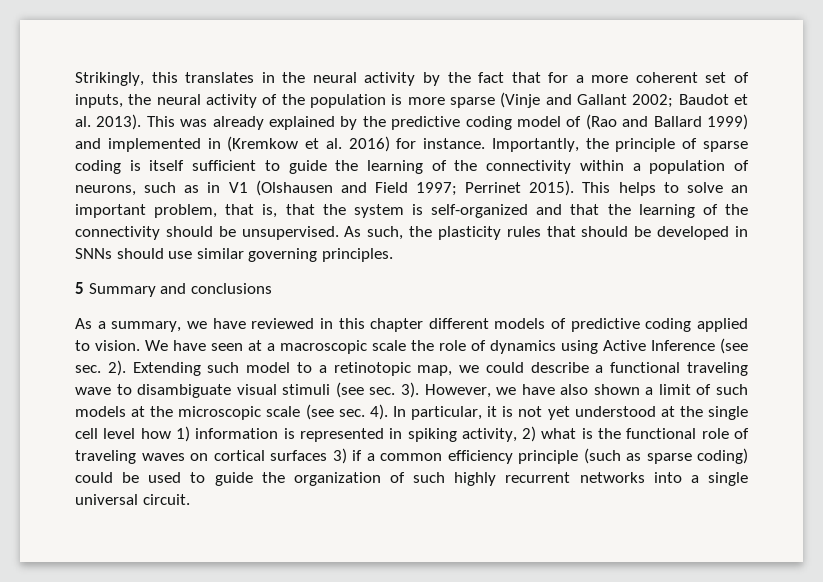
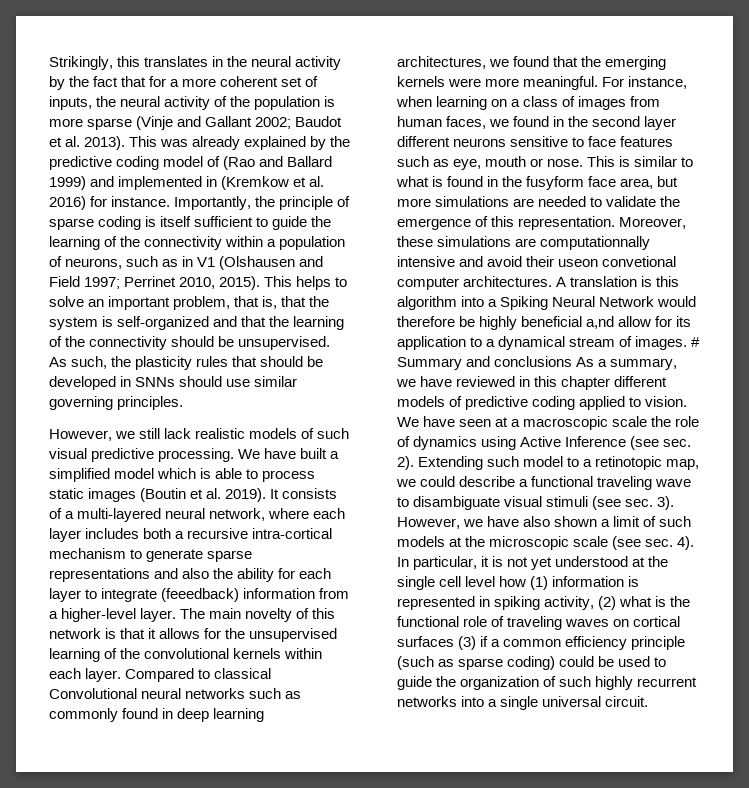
(522, 187) none -> [179,277,216,289] 2010,
[75,282,84,294] 5 -> [49,428,350,441] [49,448,340,462] [49,468,316,482] [49,488,338,502] [49,508,346,522] [49,528,333,542] [49,548,253,562] [49,568,332,582] [49,588,350,602] [49,608,336,622] [49,628,338,642] [49,648,323,662] [49,668,272,682] [49,688,302,699] [49,708,265,722] [397,56,667,70] [397,76,688,90] [396,96,661,110] [397,116,677,130] [397,136,674,147] [397,156,694,170] [396,176,679,190] [397,196,681,207] [397,216,687,230] [397,236,651,250] [397,256,677,267] [397,276,680,290] [397,296,697,310] [397,316,692,330] [397,336,701,350] However, we still lack realistic models of such visual predictive processing. We have built a simplified model which is able to process static images (Boutin et al. 2019). It consists of a multi-layered neural network, where each layer includes both a recursive intra-cortical mechanism to generate sparse representations and also the ability for each layer to integrate (feeedback) information from a higher-level layer. The main novelty of this network is that it allows for the unsupervised learning of the convolutional kernels within each layer. Compared to classical Convolutional neural networks such as commonly found in deep learning architectures, we found that the emerging kernels were more meaningful. For instance, when learning on a class of images from human faces, we found in the second layer different neurons sensitive to face features such as eye, mouth or nose. This is similar to what is found in the fusyform face area, but more simulations are needed to validate the emergence of this representation. Moreover, these simulations are computationnally intensive and avoid their useon convetional computer architectures. A translation is this algorithm into a Spiking Neural Network would therefore be highly beneficial a,nd allow for its application to a dynamical stream of images. #
(272, 288) // -> (573, 361) none
[175,426,190,442] 1) -> [530,576,549,590] (1)
[522,426,537,442] 2) -> [598,596,617,610] (2)
[332,448,347,464] 3) -> [458,636,477,650] (3)

